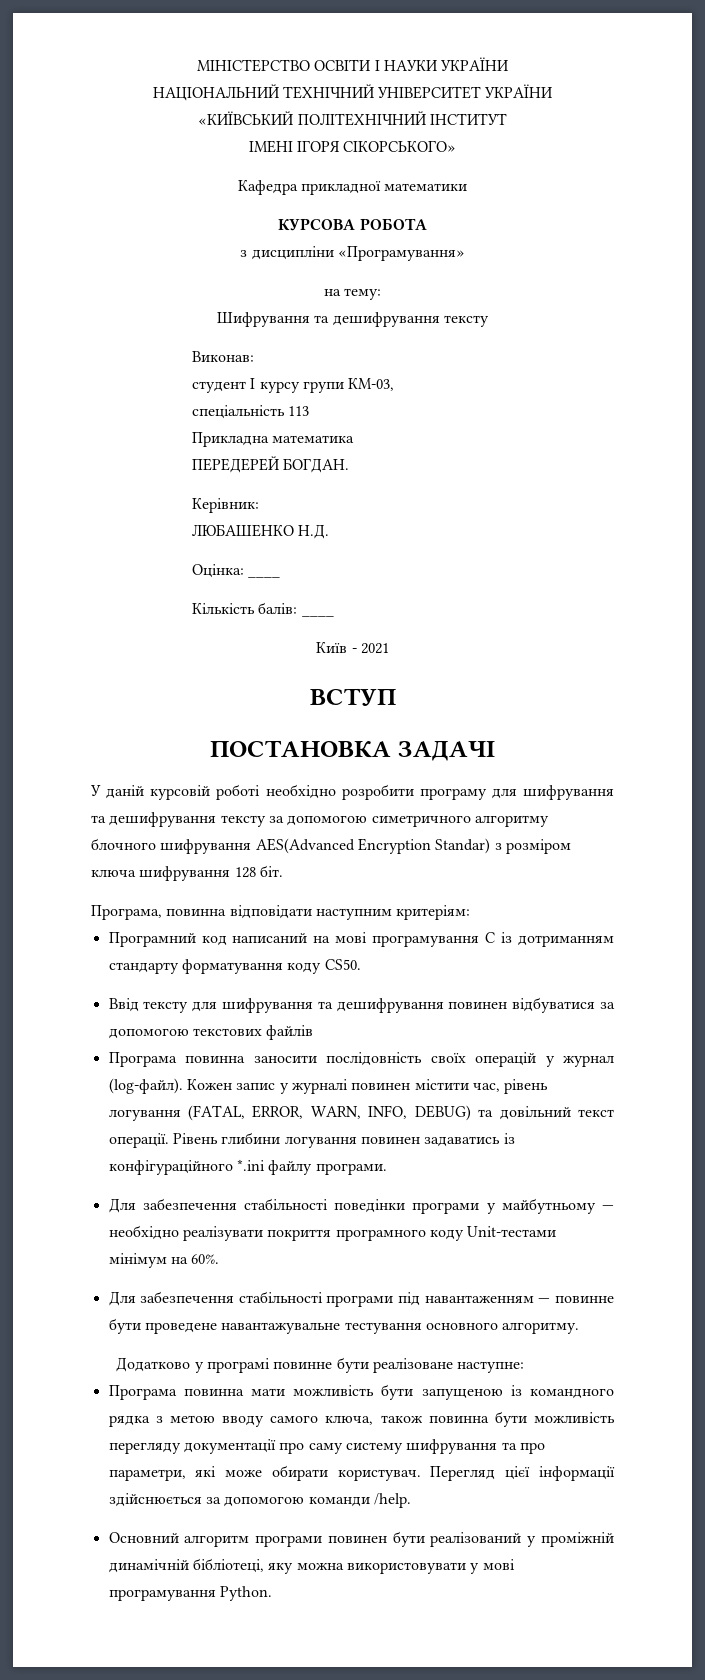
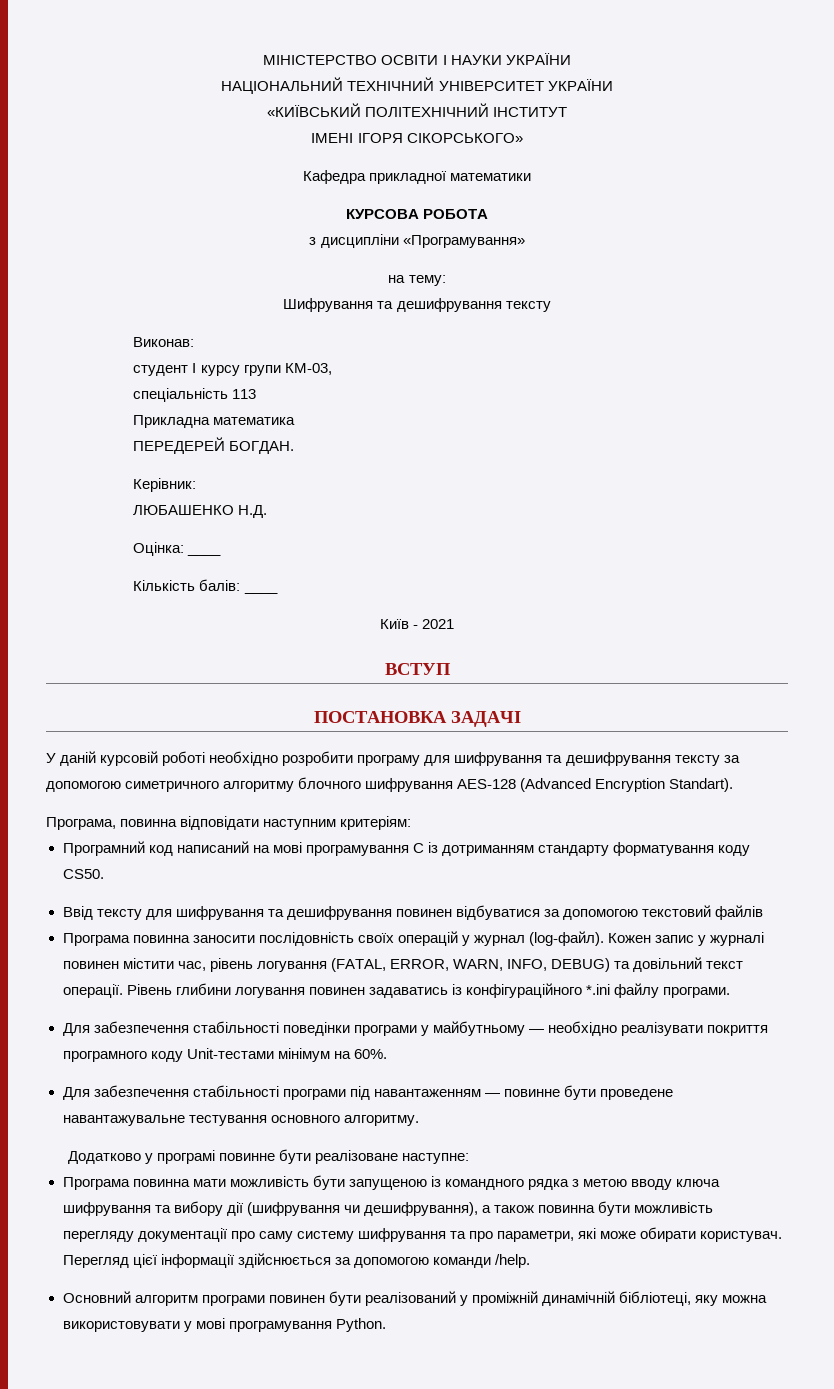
[255,838,571,854] [91,865,283,881] AES(Advanced Encryption Standar) з розміром ключа шифрування 128 біт. -> [457,778,734,792] AES-128 (Advanced Encryption Standart).
[192,1028,262,1036] текстових -> [642,905,711,917] текстовий
[270,1415,374,1425] самого ключа, -> [676,1179,721,1187] [62,1201,491,1216] ключа шифрування та вибору дії (шифрування чи дешифрування), а

